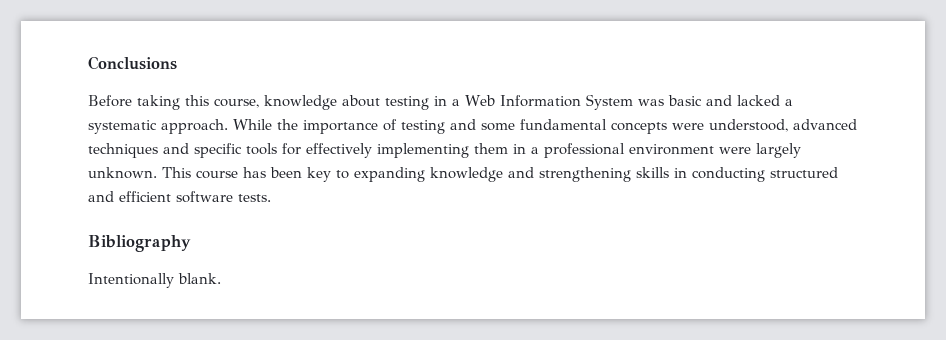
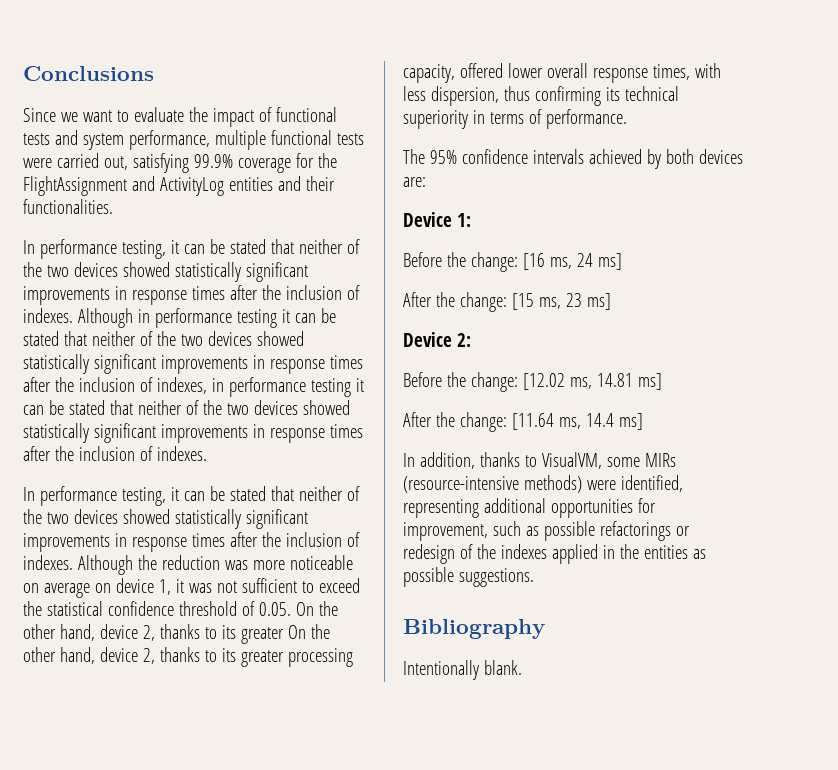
[88,94,793,110] [88,119,857,134] [88,143,801,158] [88,167,838,182] [88,191,271,203] Before taking this course, knowledge about testing in a Web Information System was basic and lacked a systematic approach. While the importance of testing and some fundamental concepts were understood, advanced techniques and specific tools for effectively implementing them in a professional environment were largely unknown. This course has been key to expanding knowledge and strengthening skills in conducting structured and efficient software tests. -> [23,107,337,127] [23,130,364,150] [23,153,337,173] [23,176,335,196] [23,199,113,214] [23,239,360,259] [23,262,308,282] [23,285,360,305] [23,308,336,328] [23,331,304,346] [23,354,363,374] [23,377,364,397] [23,400,350,415] [23,423,363,443] [23,446,207,461] [23,486,360,506] [23,509,308,529] [23,532,360,552] [23,555,353,575] [23,578,360,598] [23,601,338,616] [23,624,330,644] [23,647,353,667] [403,63,721,83] [403,86,679,106] [403,109,627,129] [403,149,743,169] [403,177,426,187] [403,212,471,227] [403,252,622,272] [403,292,611,312] [403,332,471,347] [403,372,662,392] [403,412,643,432] [403,452,676,469] [403,475,683,493] [403,498,656,518] [403,521,690,541] [403,544,706,564] [403,567,534,587] Since we want to evaluate the impact of functional tests and system performance, multiple functional tests were carried out, satisfying 99.9% coverage for the FlightAssignment and ActivityLog entities and their functionalities. // In performance testing, it can be stated that neither of the two devices showed statistically significant improvements in response times after the inclusion of indexes. Although in performance testing it can be stated that neither of the two devices showed statistically significant improvements in response times after the inclusion of indexes, in performance testing it can be stated that neither of the two devices showed statistically significant improvements in response times after the inclusion of indexes. // In performance testing, it can be stated that neither of the two devices showed statistically significant improvements in response times after the inclusion of indexes. Although the reduction was more noticeable on average on device 1, it was not sufficient to exceed the statistical confidence threshold of 0.05. On the other hand, device 2, thanks to its greater On the other hand, device 2, thanks to its greater processing capacity, offered lower overall response times, with less dispersion, thus confirming its technical superiority in terms of performance. // The 95% confidence intervals achieved by both devices are: // Device 1: // Before the change: [16 ms, 24 ms] // After the change: [15 ms, 23 ms] // Device 2: // Before the change: [12.02 ms, 14.81 ms] // After the change: [11.64 ms, 14.4 ms] // In addition, thanks to VisualVM, some MIRs (resource-intensive methods) were identified, representing additional opportunities for improvement, such as possible refactorings or redesign of the indexes applied in the entities as possible suggestions.

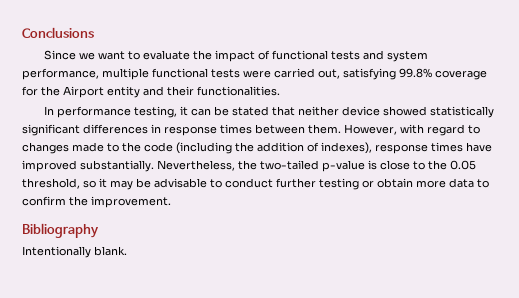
[193,154,233,168] 99.9% -> [399,68,432,78] 99.8%
[23,176,273,196] FlightAssignment and ActivityLog entities -> [63,86,140,98] Airport entity
[346,239,360,254] [23,262,308,282] [23,285,360,305] [23,308,336,328] [23,331,304,346] [23,354,363,374] [23,377,364,397] [23,400,350,415] [23,423,363,443] [23,446,207,461] [23,486,360,506] [23,509,308,529] [23,532,360,552] [23,555,353,575] [23,578,360,598] [23,601,338,616] [23,624,330,644] [23,647,353,667] [403,63,721,83] [403,86,679,106] [403,109,627,129] [403,149,743,169] [403,177,426,187] [403,212,471,227] [403,252,622,272] [403,292,611,312] [403,332,471,347] [403,372,662,392] [403,412,643,432] [403,452,676,469] [403,475,683,493] [403,498,656,518] [403,521,690,541] [403,544,706,564] [403,567,534,587] of the two devices showed statistically significant improvements in response times after the inclusion of indexes. Although in performance testing it can be stated that neither of the two devices showed statistically significant improvements in response times after the inclusion of indexes, in performance testing it can be stated that neither of the two devices showed statistically significant improvements in response times after the inclusion of indexes. // In performance testing, it can be stated that neither of the two devices showed statistically significant improvements in response times after the inclusion of indexes. Although the reduction was more noticeable on average on device 1, it was not sufficient to exceed the statistical confidence threshold of 0.05. On the other hand, device 2, thanks to its greater On the other hand, device 2, thanks to its greater processing capacity, offered lower overall response times, with less dispersion, thus confirming its technical superiority in terms of performance. // The 95% confidence intervals achieved by both devices are: // Device 1: // Before the change: [16 ms, 24 ms] // After the change: [15 ms, 23 ms] // Device 2: // Before the change: [12.02 ms, 14.81 ms] // After the change: [11.64 ms, 14.4 ms] // In addition, thanks to VisualVM, some MIRs (resource-intensive methods) were identified, representing additional opportunities for improvement, such as possible refactorings or redesign of the indexes applied in the entities as possible suggestions. -> [341,106,494,118] [22,124,480,136] [22,142,492,154] [22,160,476,172] [22,178,489,190] [22,196,171,208] device showed statistically significant differences in response times between them. However, with regard to changes made to the code (including the addition of indexes), response times have improved substantially. Nevertheless, the two-tailed p-value is close to the 0.05 threshold, so it may be advisable to conduct further testing or obtain more data to confirm the improvement.

